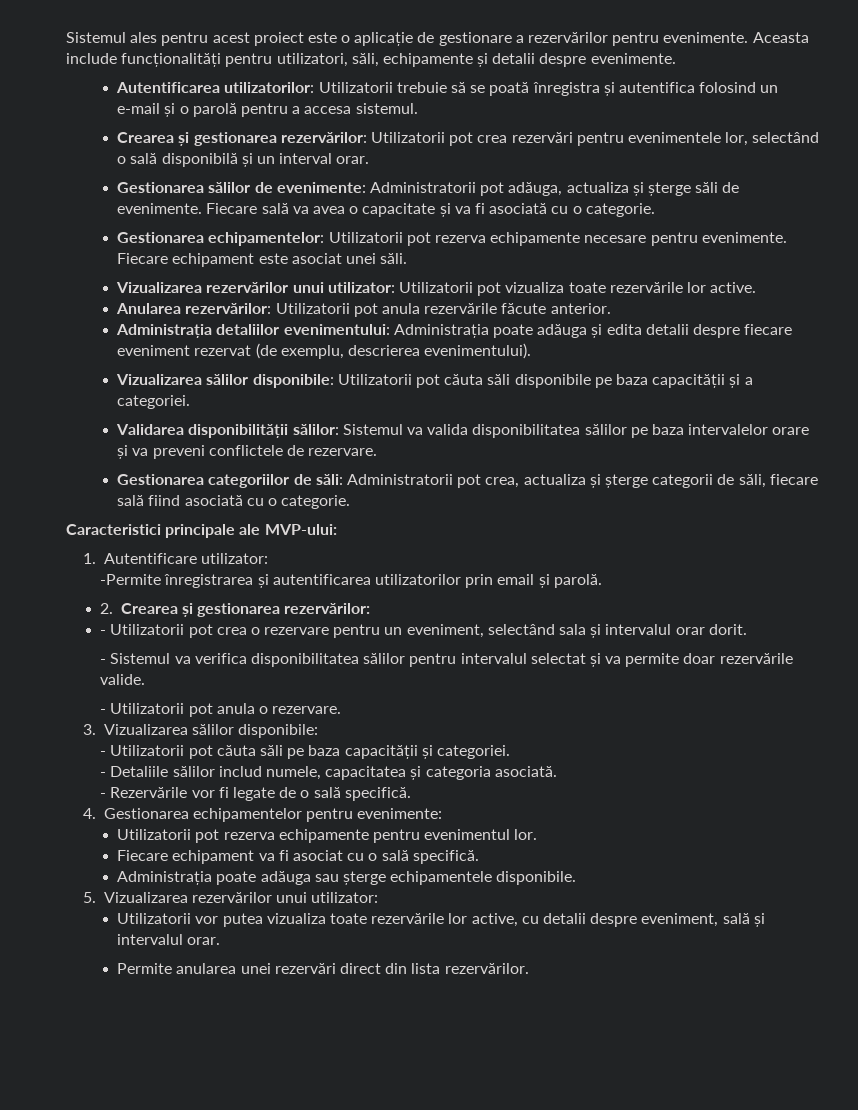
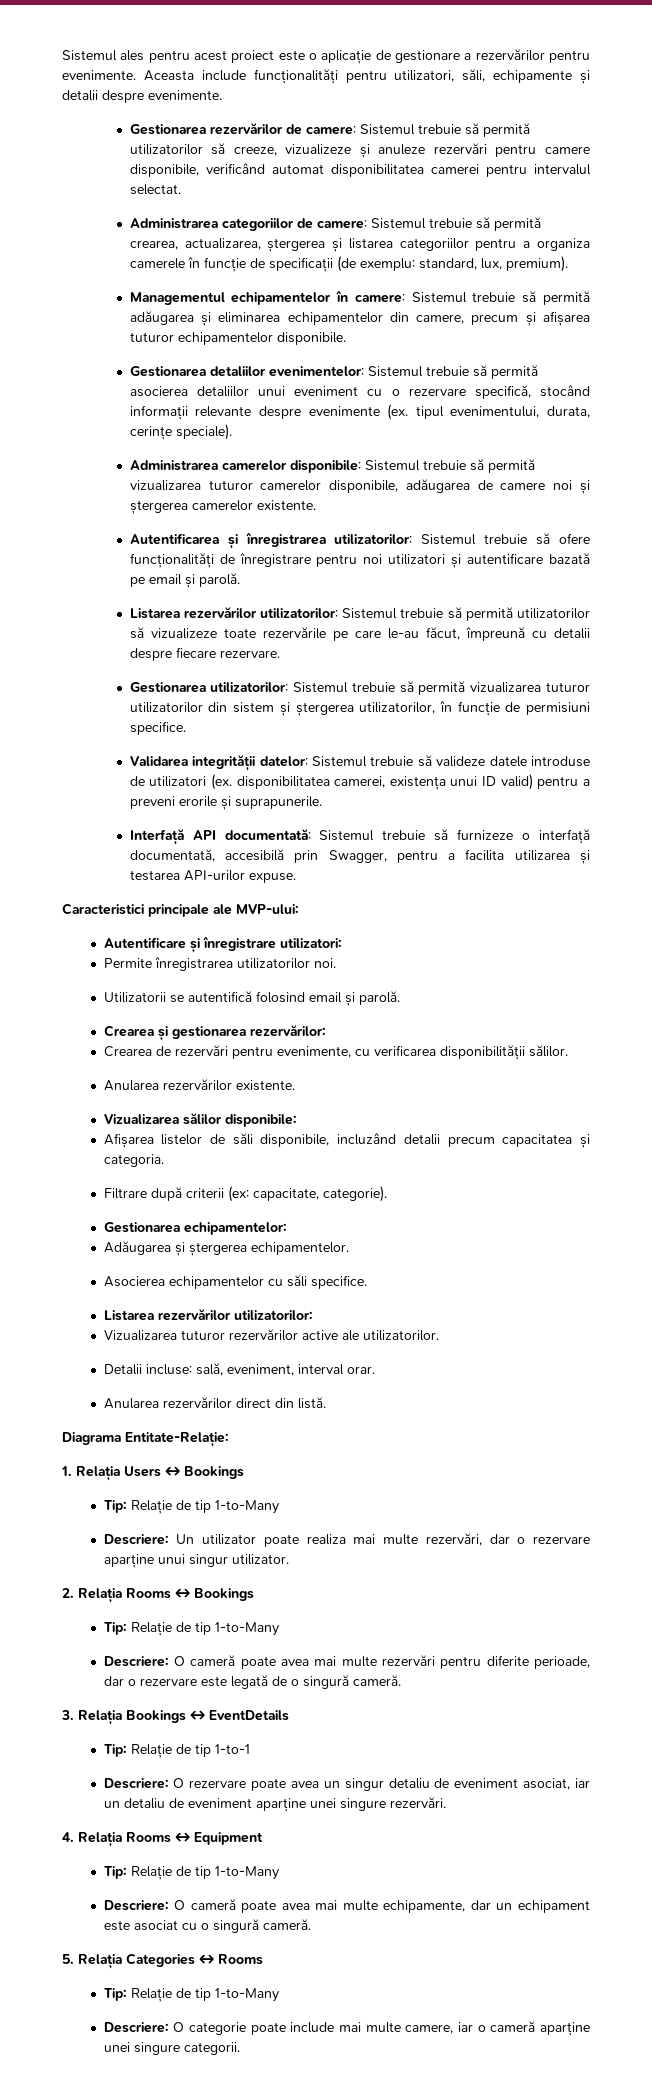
[116,82,779,96] [117,103,418,117] [117,132,820,146] [117,153,370,167] [117,182,740,196] [117,203,655,217] [117,232,787,246] [117,253,408,267] [116,282,757,296] [116,303,611,317] [116,324,793,338] [117,343,532,359] [116,374,753,388] [117,395,191,409] [116,424,810,438] [117,445,378,459] [117,474,818,488] [117,495,351,509] [66,524,337,538] [83,553,269,564] [100,574,602,588] [100,603,114,614] Autentificarea utilizatorilor: Utilizatorii trebuie să se poată înregistra și autentifica folosind un e-mail și o parolă pentru a accesa sistemul. // Crearea și gestionarea rezervărilor: Utilizatorii pot crea rezervări pentru evenimentele lor, selectând o sală disponibilă și un interval orar. // Gestionarea sălilor de evenimente: Administratorii pot adăuga, actualiza și șterge săli de evenimente. Fiecare sală va avea o capacitate și va fi asociată cu o categorie. // Gestionarea echipamentelor: Utilizatorii pot rezerva echipamente necesare pentru evenimente. Fiecare echipament este asociat unei săli. // Vizualizarea rezervărilor unui utilizator: Utilizatorii pot vizualiza toate rezervările lor active. // Anularea rezervărilor: Utilizatorii pot anula rezervările făcute anterior. // Administrația detaliilor evenimentului: Administrația poate adăuga și edita detalii despre fiecare eveniment rezervat (de exemplu, descrierea evenimentului). // Vizualizarea sălilor disponibile: Utilizatorii pot căuta săli disponibile pe baza capacității și a categoriei. // Validarea disponibilității sălilor: Sistemul va valida disponibilitatea sălilor pe baza intervalelor orare și va preveni conflictele de rezervare. // Gestionarea categoriilor de săli: Administratorii pot crea, actualiza și șterge categorii de săli, fiecare sală fiind asociată cu o categorie. // Caracteristici principale ale MVP-ului: // 1. Autentificare utilizator: // -Permite înregistrarea și autentificarea utilizatorilor prin email și parolă. // 2. -> [129,123,530,137] [129,143,590,158] [129,163,591,177] [129,184,181,195] [129,217,541,231] [129,238,590,252] [129,256,568,272] [129,291,591,305] [129,311,590,326] [129,332,346,345] [129,365,538,379] [129,385,590,399] [129,404,590,420] [129,424,232,440] [129,459,535,473] [129,479,590,494] [129,500,316,514] [129,533,590,549] [129,553,590,568] [129,573,240,588] [129,607,590,621] [129,627,590,641] [129,647,280,661] [129,681,590,695] [129,701,590,716] [129,721,186,735] [129,755,590,771] [129,774,591,790] [129,796,322,810] [129,829,590,845] [129,849,590,864] [129,870,296,883] [62,903,299,917] [103,937,342,953] [103,957,336,971] [103,991,400,1006] Gestionarea rezervărilor de camere: Sistemul trebuie să permită utilizatorilor să creeze, vizualizeze și anuleze rezervări pentru camere disponibile, verificând automat disponibilitatea camerei pentru intervalul selectat. // Administrarea categoriilor de camere: Sistemul trebuie să permită crearea, actualizarea, ștergerea și listarea categoriilor pentru a organiza camerele în funcție de specificații (de exemplu: standard, lux, premium). // Managementul echipamentelor în camere: Sistemul trebuie să permită adăugarea și eliminarea echipamentelor din camere, precum și afișarea tuturor echipamentelor disponibile. // Gestionarea detaliilor evenimentelor: Sistemul trebuie să permită asocierea detaliilor unui eveniment cu o rezervare specifică, stocând informații relevante despre evenimente (ex. tipul evenimentului, durata, cerințe speciale). // Administrarea camerelor disponibile: Sistemul trebuie să permită vizualizarea tuturor camerelor disponibile, adăugarea de camere noi și ștergerea camerelor existente. // Autentificarea și înregistrarea utilizatorilor: Sistemul trebuie să ofere funcționalități de înregistrare pentru noi utilizatori și autentificare bazată pe email și parolă. // Listarea rezervărilor utilizatorilor: Sistemul trebuie să permită utilizatorilor să vizualizeze toate rezervările pe care le-au făcut, împreună cu detalii despre fiecare rezervare. // Gestionarea utilizatorilor: Sistemul trebuie să permită vizualizarea tuturor utilizatorilor din sistem și ștergerea utilizatorilor, în funcție de permisiuni specifice. // Validarea integrității datelor: Sistemul trebuie să valideze datele introduse de utilizatori (ex. disponibilitatea camerei, existența unui ID valid) pentru a preveni erorile și suprapunerile. // Interfață API documentată: Sistemul trebuie să furnizeze o interfață documentată, accesibilă prin Swagger, pentru a facilita utilizarea și testarea API-urilor expuse. // Caracteristici principale ale MVP-ului: // Autentificare și înregistrare utilizatori: // Permite înregistrarea utilizatorilor noi. // Utilizatorii se autentifică folosind email și parolă. //
[100,624,747,638] [100,653,793,667] [100,674,146,685] [100,703,342,717] [83,724,319,738] [100,745,510,759] [100,766,557,780] [100,787,411,801] [83,808,443,822] [117,829,538,843] [117,850,479,864] [117,871,577,885] [83,892,379,903] [117,913,765,927] [117,934,221,945] [117,963,529,974] - Utilizatorii pot crea o rezervare pentru un eveniment, selectând sala și intervalul orar dorit. // - Sistemul va verifica disponibilitatea sălilor pentru intervalul selectat și va permite doar rezervările valide. // - Utilizatorii pot anula o rezervare. // 3. Vizualizarea sălilor disponibile: // - Utilizatorii pot căuta săli pe baza capacității și categoriei. // - Detaliile sălilor includ numele, capacitatea și categoria asociată. // - Rezervările vor fi legate de o sală specifică. // 4. Gestionarea echipamentelor pentru evenimente: // Utilizatorii pot rezerva echipamente pentru evenimentul lor. // Fiecare echipament va fi asociat cu o sală specifică. // Administrația poate adăuga sau șterge echipamentele disponibile. // 5. Vizualizarea rezervărilor unui utilizator: // Utilizatorii vor putea vizualiza toate rezervările lor active, cu detalii despre eveniment, sală și intervalul orar. // Permite anularea unei rezervări direct din lista rezervărilor. -> [103,1045,568,1060] [103,1079,295,1091] [103,1113,297,1127] [103,1133,590,1148] [103,1154,164,1167] [103,1186,387,1202] [103,1222,287,1235] [103,1241,349,1256] [103,1275,367,1289] [103,1309,313,1321] [103,1329,439,1341] [103,1363,375,1376] [103,1397,326,1409] [62,1432,229,1447] [61,1466,244,1481] [103,1500,279,1514] [103,1533,591,1547] [103,1554,289,1568] [62,1588,254,1603] [103,1622,279,1636] [103,1655,590,1669] [103,1675,401,1689] [61,1710,289,1725] [103,1744,250,1758] [103,1778,590,1791] [103,1797,446,1812] [62,1832,263,1847] [103,1866,279,1880] [103,1899,590,1913] [103,1919,311,1933] [62,1953,263,1969] [103,1988,279,2002] [103,2021,590,2036] [103,2042,240,2055] Crearea de rezervări pentru evenimente, cu verificarea disponibilității sălilor. // Anularea rezervărilor existente. // Vizualizarea sălilor disponibile: // Afișarea listelor de săli disponibile, incluzând detalii precum capacitatea și categoria. // Filtrare după criterii (ex: capacitate, categorie). // Gestionarea echipamentelor: // Adăugarea și ștergerea echipamentelor. // Asocierea echipamentelor cu săli specifice. // Listarea rezervărilor utilizatorilor: // Vizualizarea tuturor rezervărilor active ale utilizatorilor. // Detalii incluse: sală, eveniment, interval orar. // Anularea rezervărilor direct din listă. // Diagrama Entitate-Relație: // 1. Relația Users ↔ Bookings // Tip: Relație de tip 1-to-Many // Descriere: Un utilizator poate realiza mai multe rezervări, dar o rezervare aparține unui singur utilizator. // 2. Relația Rooms ↔ Bookings // Tip: Relație de tip 1-to-Many // Descriere: O cameră poate avea mai multe rezervări pentru diferite perioade, dar o rezervare este legată de o singură cameră. // 3. Relația Bookings ↔ EventDetails // Tip: Relație de tip 1-to-1 // Descriere: O rezervare poate avea un singur detaliu de eveniment asociat, iar un detaliu de eveniment aparține unei singure rezervări. // 4. Relația Rooms ↔ Equipment // Tip: Relație de tip 1-to-Many // Descriere: O cameră poate avea mai multe echipamente, dar un echipament este asociat cu o singură cameră. // 5. Relația Categories ↔ Rooms // Tip: Relație de tip 1-to-Many // Descriere: O categorie poate include mai multe camere, iar o cameră aparține unei singure categorii.

